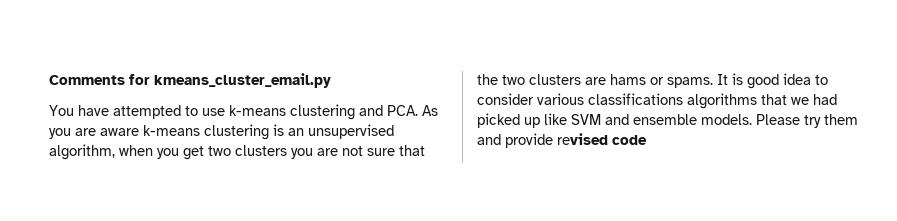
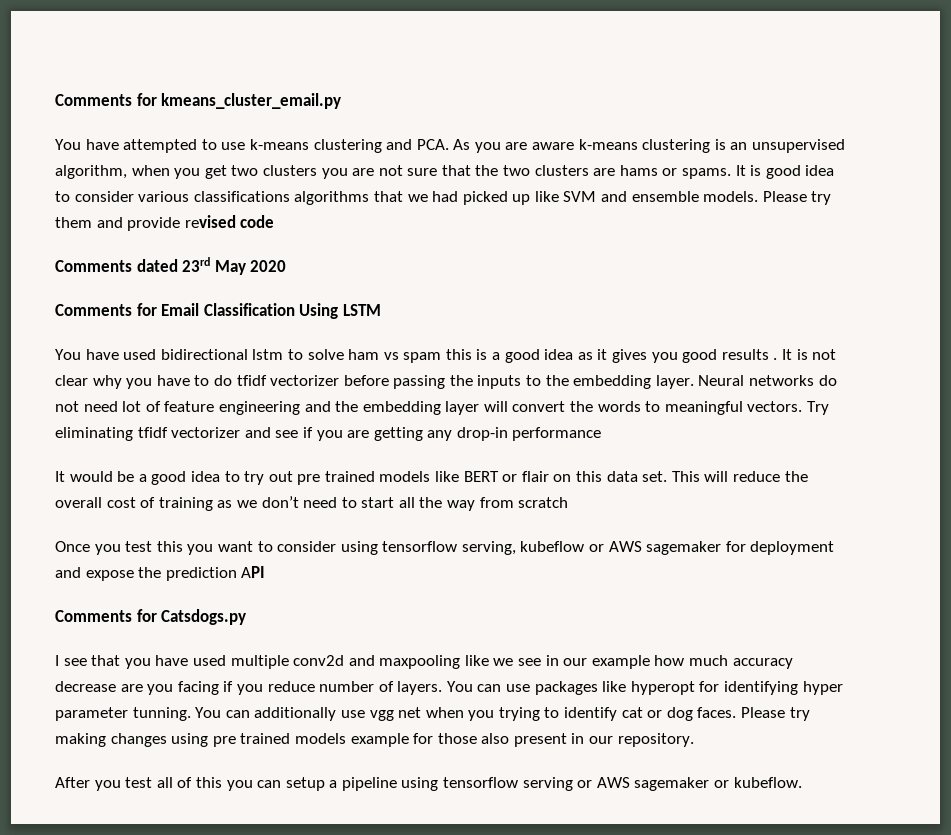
(647, 140) none -> [55,257,287,275] [55,303,381,319] [55,349,837,363] [55,375,837,389] [55,401,830,415] [55,427,602,441] [55,471,808,485] [55,496,569,511] [55,541,835,555] [55,566,266,581] [55,609,247,625] [55,655,793,669] [55,681,843,695] [55,707,810,721] [55,733,694,747] [55,777,802,791] // Comments dated 23rd May 2020 // Comments for Email Classification Using LSTM // You have used bidirectional lstm to solve ham vs spam this is a good idea as it gives you good results . It is not clear why you have to do tfidf vectorizer before passing the inputs to the embedding layer. Neural networks do not need lot of feature engineering and the embedding layer will convert the words to meaningful vectors. Try eliminating tfidf vectorizer and see if you are getting any drop-in performance // It would be a good idea to try out pre trained models like BERT or flair on this data set. This will reduce the overall cost of training as we don’t need to start all the way from scratch // Once you test this you want to consider using tensorflow serving, kubeflow or AWS sagemaker for deployment and expose the prediction API // Comments for Catsdogs.py // I see that you have used multiple conv2d and maxpooling like we see in our example how much accuracy decrease are you facing if you reduce number of layers. You can use packages like hyperopt for identifying hyper parameter tunning. You can additionally use vgg net when you trying to identify cat or dog faces. Please try making changes using pre trained models example for those also present in our repository. // After you test all of this you can setup a pipeline using tensorflow serving or AWS sagemaker or kubeflow.

